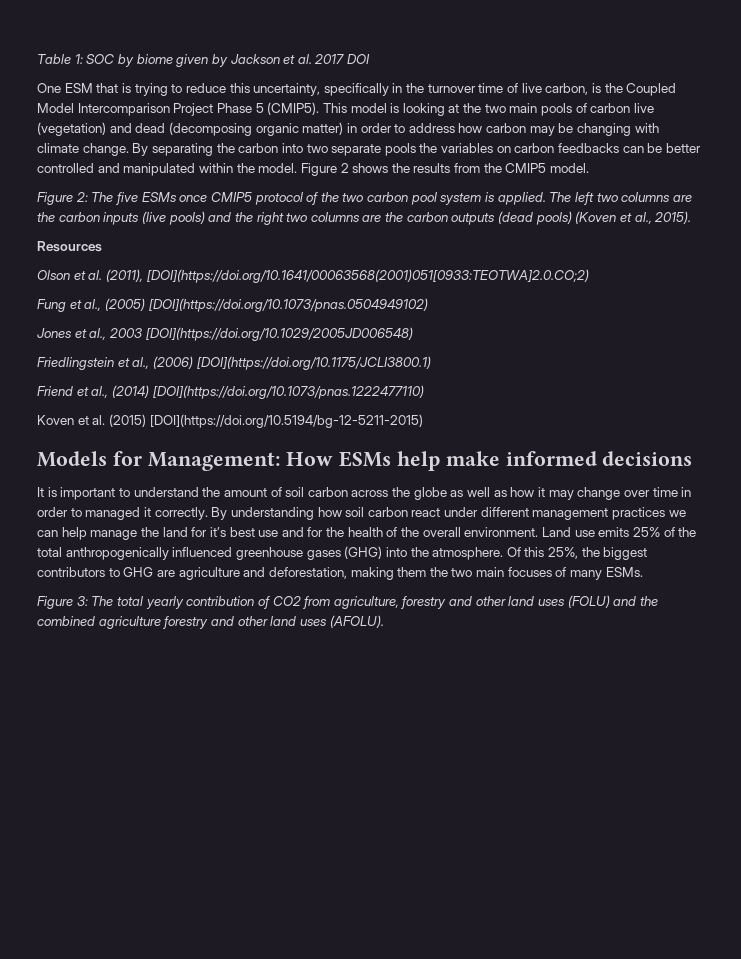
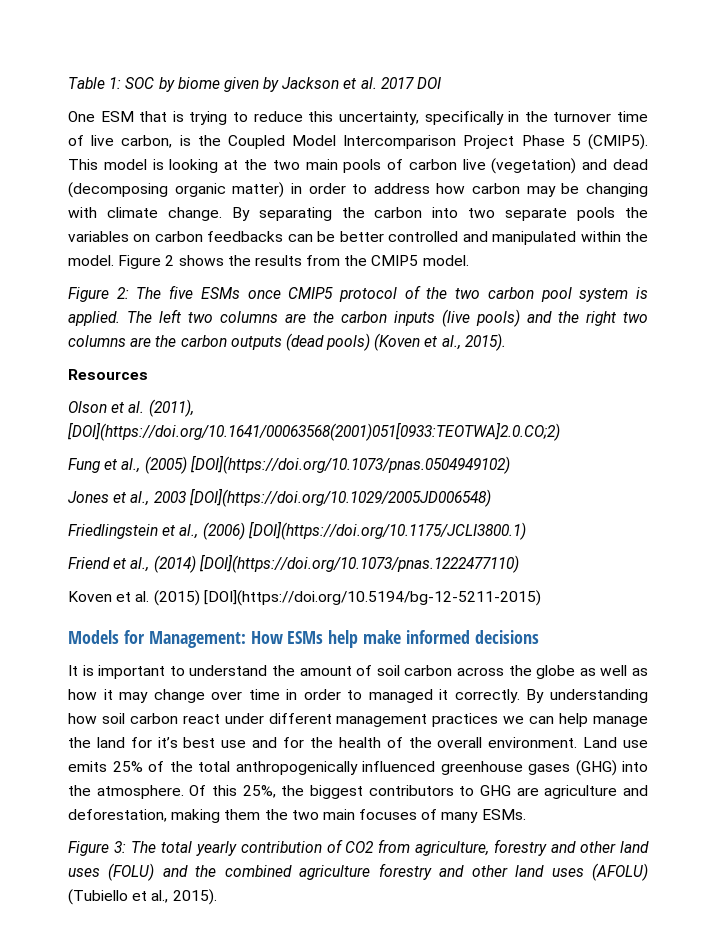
[329,615,384,628] (AFOLU). -> [592,863,648,881] [68,889,217,905] (AFOLU) (Tubiello et al., 2015).

